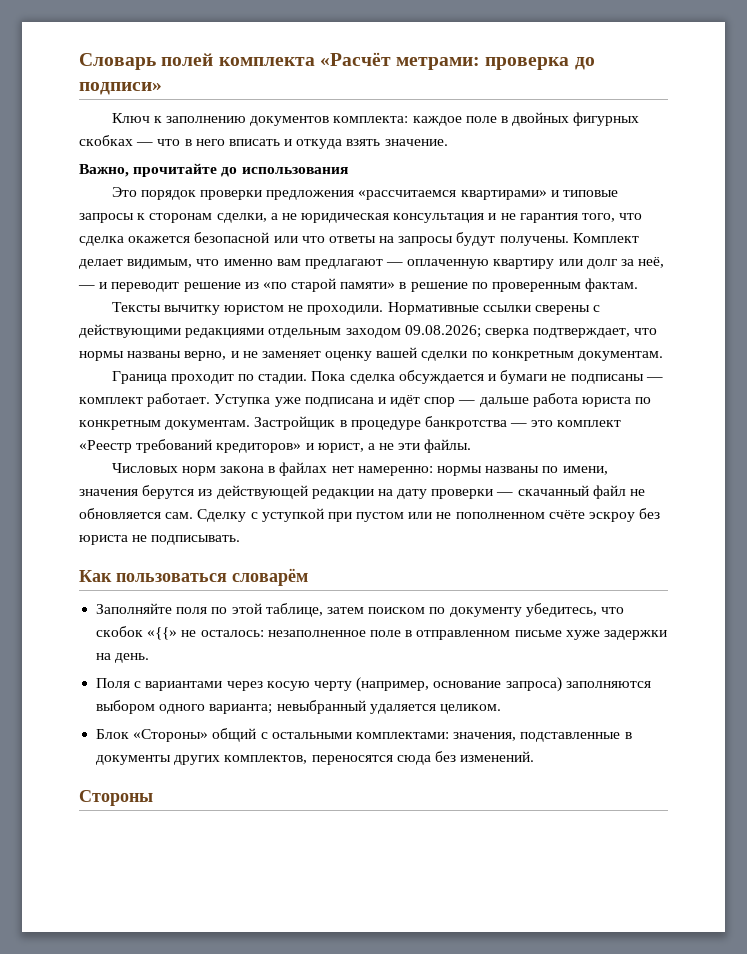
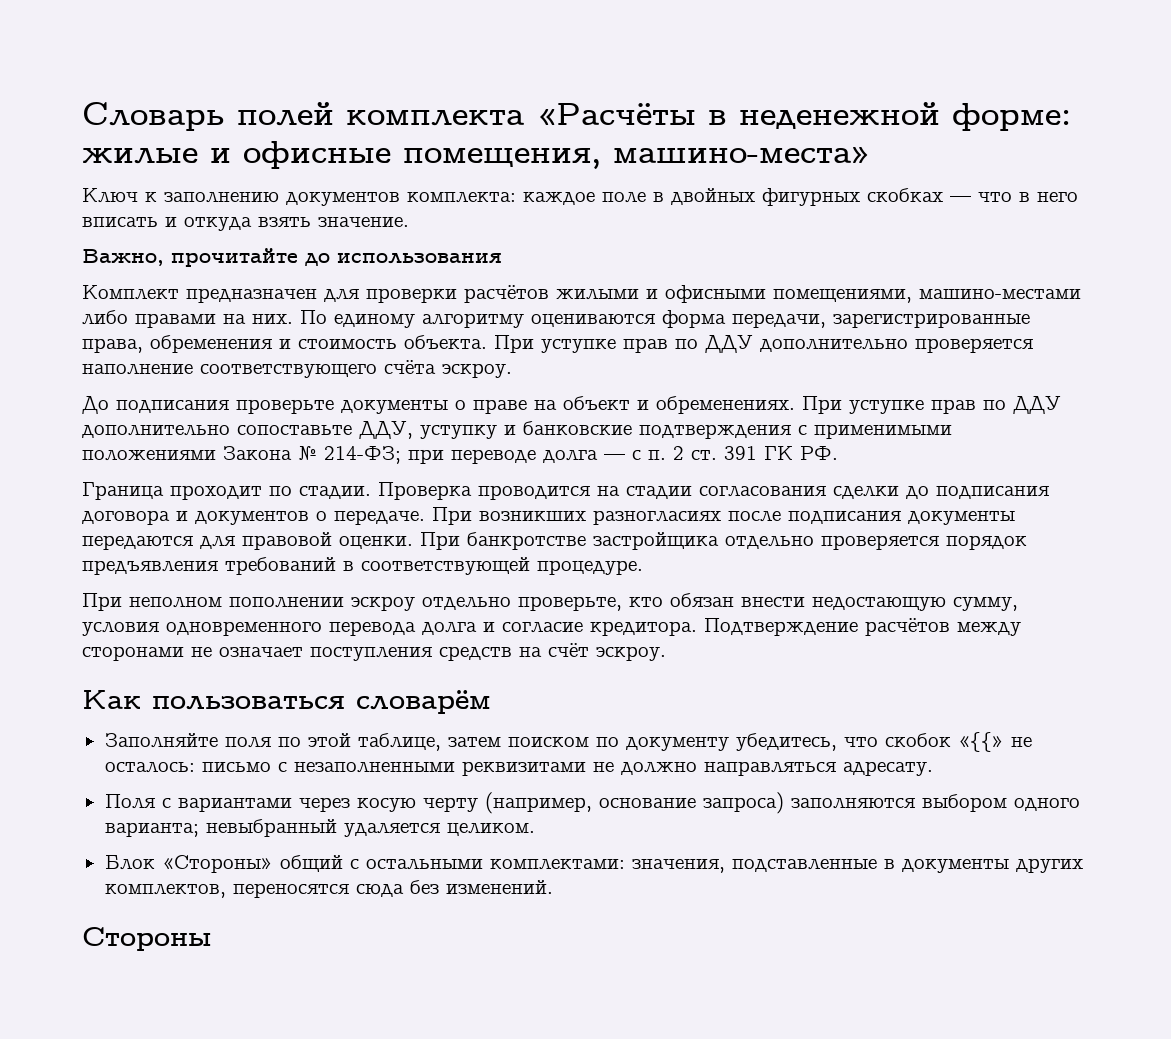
[319,52,595,70] [79,82,162,95] «Расчёт метрами: проверка до подписи» -> [536,102,1071,131] [82,141,871,169] «Расчёты в неденежной форме: жилые и офисные помещения, машино-места»
[111,187,618,200] [79,213,643,223] [79,232,639,246] [79,257,665,269] [78,278,639,292] [111,302,601,315] [79,324,658,338] [79,347,664,361] [111,370,663,384] [79,393,652,407] [79,416,622,430] [79,439,472,453] [111,462,608,476] [79,485,646,499] [79,508,661,522] [79,535,241,545] Это порядок проверки предложения «рассчитаемся квартирами» и типовые запросы к сторонам сделки, а не юридическая консультация и не гарантия того, что сделка окажется безопасной или что ответы на запросы будут получены. Комплект делает видимым, что именно вам предлагают — оплаченную квартиру или долг за неё, — и переводит решение из «по старой памяти» в решение по проверенным фактам. // Тексты вычитку юристом не проходили. Нормативные ссылки сверены с действующими редакциями отдельным заходом 09.08.2026; сверка подтверждает, что нормы названы верно, и не заменяет оценку вашей сделки по конкретным документам. // Граница проходит по стадии. Пока сделка обсуждается и бумаги не подписаны — комплект работает. Уступка уже подписана и идёт спор — дальше работа юриста по конкретным документам. Застройщик в процедуре банкротства — это комплект «Реестр требований кредиторов» и юрист, а не эти файлы. // Числовых норм закона в файлах нет намеренно: нормы названы по имени, значения берутся из действующей редакции на дату проверки — скачанный файл не обновляется сам. Сделку с уступкой при пустом или не пополненном счёте эскроу без юриста не подписывать. -> [82,285,1081,303] [82,310,1030,328] [82,335,1033,353] [82,360,512,378] [82,396,1061,414] [82,421,952,439] [82,446,838,464] [82,482,1049,500] [82,507,1015,525] [82,532,1027,550] [82,557,643,575] [82,593,1018,611] [82,618,1021,636] [82,643,666,661] Комплект предназначен для проверки расчётов жилыми и офисными помещениями, машино-местами либо правами на них. По единому алгоритму оцениваются форма передачи, зарегистрированные права, обременения и стоимость объекта. При уступке прав по ДДУ дополнительно проверяется наполнение соответствующего счёта эскроу. // До подписания проверьте документы о праве на объект и обременениях. При уступке прав по ДДУ дополнительно сопоставьте ДДУ, уступку и банковские подтверждения с применимыми положениями Закона № 214-ФЗ; при переводе долга — с п. 2 ст. 391 ГК РФ. // Граница проходит по стадии. Проверка проводится на стадии согласования сделки до подписания договора и документов о передаче. При возникших разногласиях после подписания документы передаются для правовой оценки. При банкротстве застройщика отдельно проверяется порядок предъявления требований в соответствующей процедуре. // При неполном пополнении эскроу отдельно проверьте, кто обязан внести недостающую сумму, условия одновременного перевода долга и согласие кредитора. Подтверждение расчётов между сторонами не означает поступления средств на счёт эскроу.
[267,630,667,640] [96,653,150,663] незаполненное поле в отправленном письме хуже задержки на день. -> [201,761,933,776] письмо с незаполненными реквизитами не должно направляться адресату.

